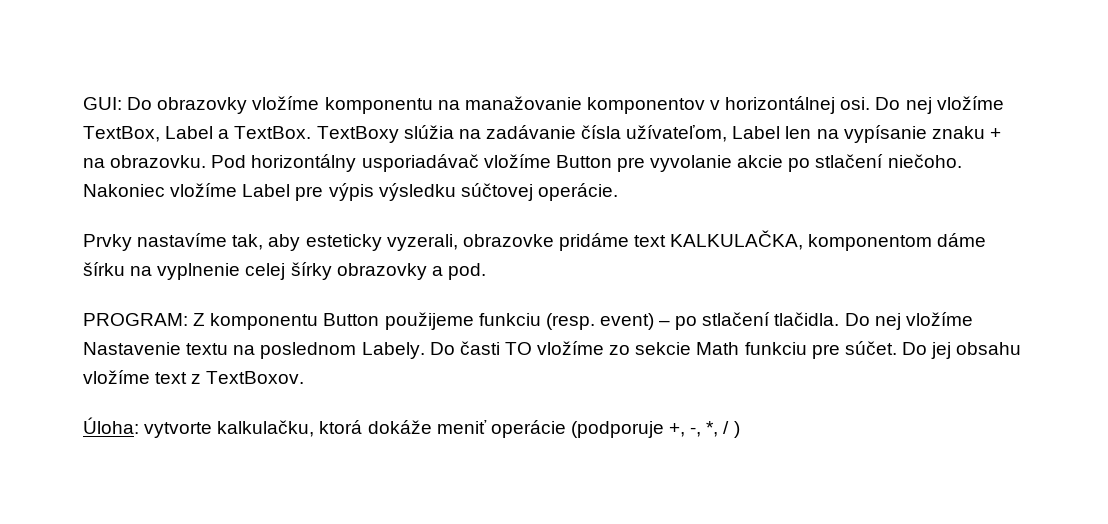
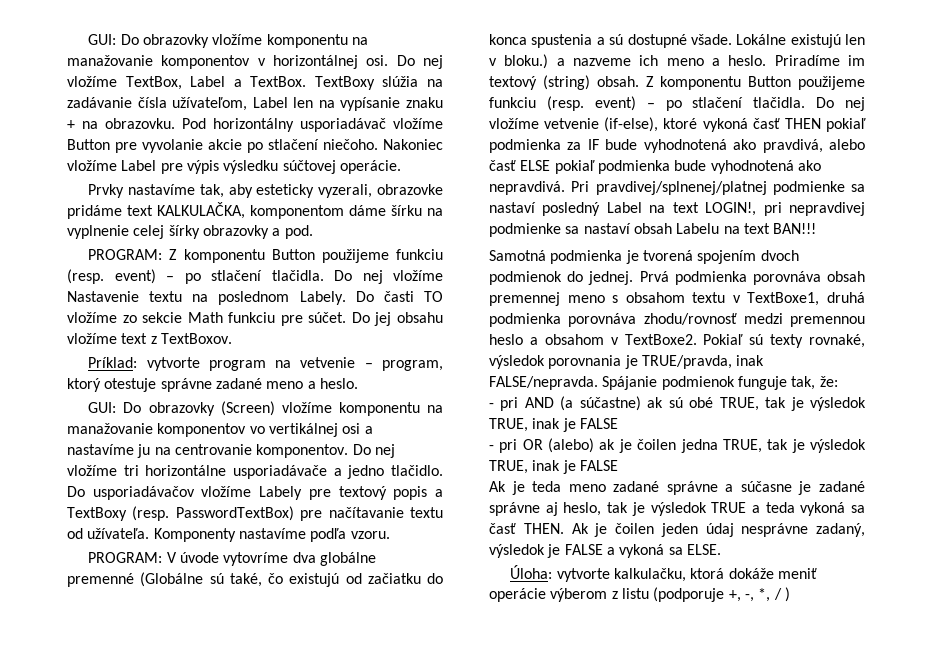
(305, 377) none -> [88,357,444,371] [67,378,358,392] [88,401,444,416] [67,423,373,437] [67,444,395,458] [67,465,444,479] [67,486,444,500] [67,506,444,521] [67,528,390,542] [88,552,376,566] [67,572,443,587] [489,34,865,48] [489,54,865,69] [489,75,865,90] [489,96,865,111] [489,117,866,132] [489,139,865,153] [489,160,821,174] [489,181,865,195] [489,202,865,216] [489,223,817,237] [489,250,799,264] [489,271,866,285] [489,292,865,306] [489,313,865,327] [489,334,865,348] [489,355,765,369] [489,376,838,390] [489,396,866,411] [489,418,618,432] [489,438,866,453] [489,460,618,474] [489,481,865,495] [489,502,865,516] [489,523,865,537] [489,544,721,558] // Príklad: vytvorte program na vetvenie – program, ktorý otestuje správne zadané meno a heslo. // GUI: Do obrazovky (Screen) vložíme komponentu na manažovanie komponentov vo vertikálnej osi a nastavíme ju na centrovanie komponentov. Do nej vložíme tri horizontálne usporiadávače a jedno tlačidlo. Do usporiadávačov vložíme Labely pre textový popis a TextBoxy (resp. PasswordTextBox) pre načítavanie textu od užívateľa. Komponenty nastavíme podľa vzoru. // PROGRAM: V úvode vytovríme dva globálne premenné (Globálne sú také, čo existujú od začiatku do konca spustenia a sú dostupné všade. Lokálne existujú len v bloku.) a nazveme ich meno a heslo. Priradíme im textový (string) obsah. Z komponentu Button použijeme funkciu (resp. event) – po stlačení tlačidla. Do nej vložíme vetvenie (if-else), ktoré vykoná časť THEN pokiaľ podmienka za IF bude vyhodnotená ako pravdivá, alebo časť ELSE pokiaľ podmienka bude vyhodnotená ako nepravdivá. Pri pravdivej/splnenej/platnej podmienke sa nastaví posledný Label na text LOGIN!, pri nepravdivej podmienke sa nastaví obsah Labelu na text BAN!!! // Samotná podmienka je tvorená spojením dvoch podmienok do jednej. Prvá podmienka porovnáva obsah premennej meno s obsahom textu v TextBoxe1, druhá podmienka porovnáva zhodu/rovnosť medzi premennou heslo a obsahom v TextBoxe2. Pokiaľ sú texty rovnaké, výsledok porovnania je TRUE/pravda, inak FALSE/nepravda. Spájanie podmienok funguje tak, že: // - pri AND (a súčastne) ak sú obé TRUE, tak je výsledok TRUE, inak je FALSE // - pri OR (alebo) ak je čoilen jedna TRUE, tak je výsledok TRUE, inak je FALSE // Ak je teda meno zadané správne a súčasne je zadané správne aj heslo, tak je výsledok TRUE a teda vykoná sa časť THEN. Ak je čoilen jeden údaj nesprávne zadaný, výsledok je FALSE a vykoná sa ELSE.
(566, 429) none -> [550,588,649,602] výberom z listu

